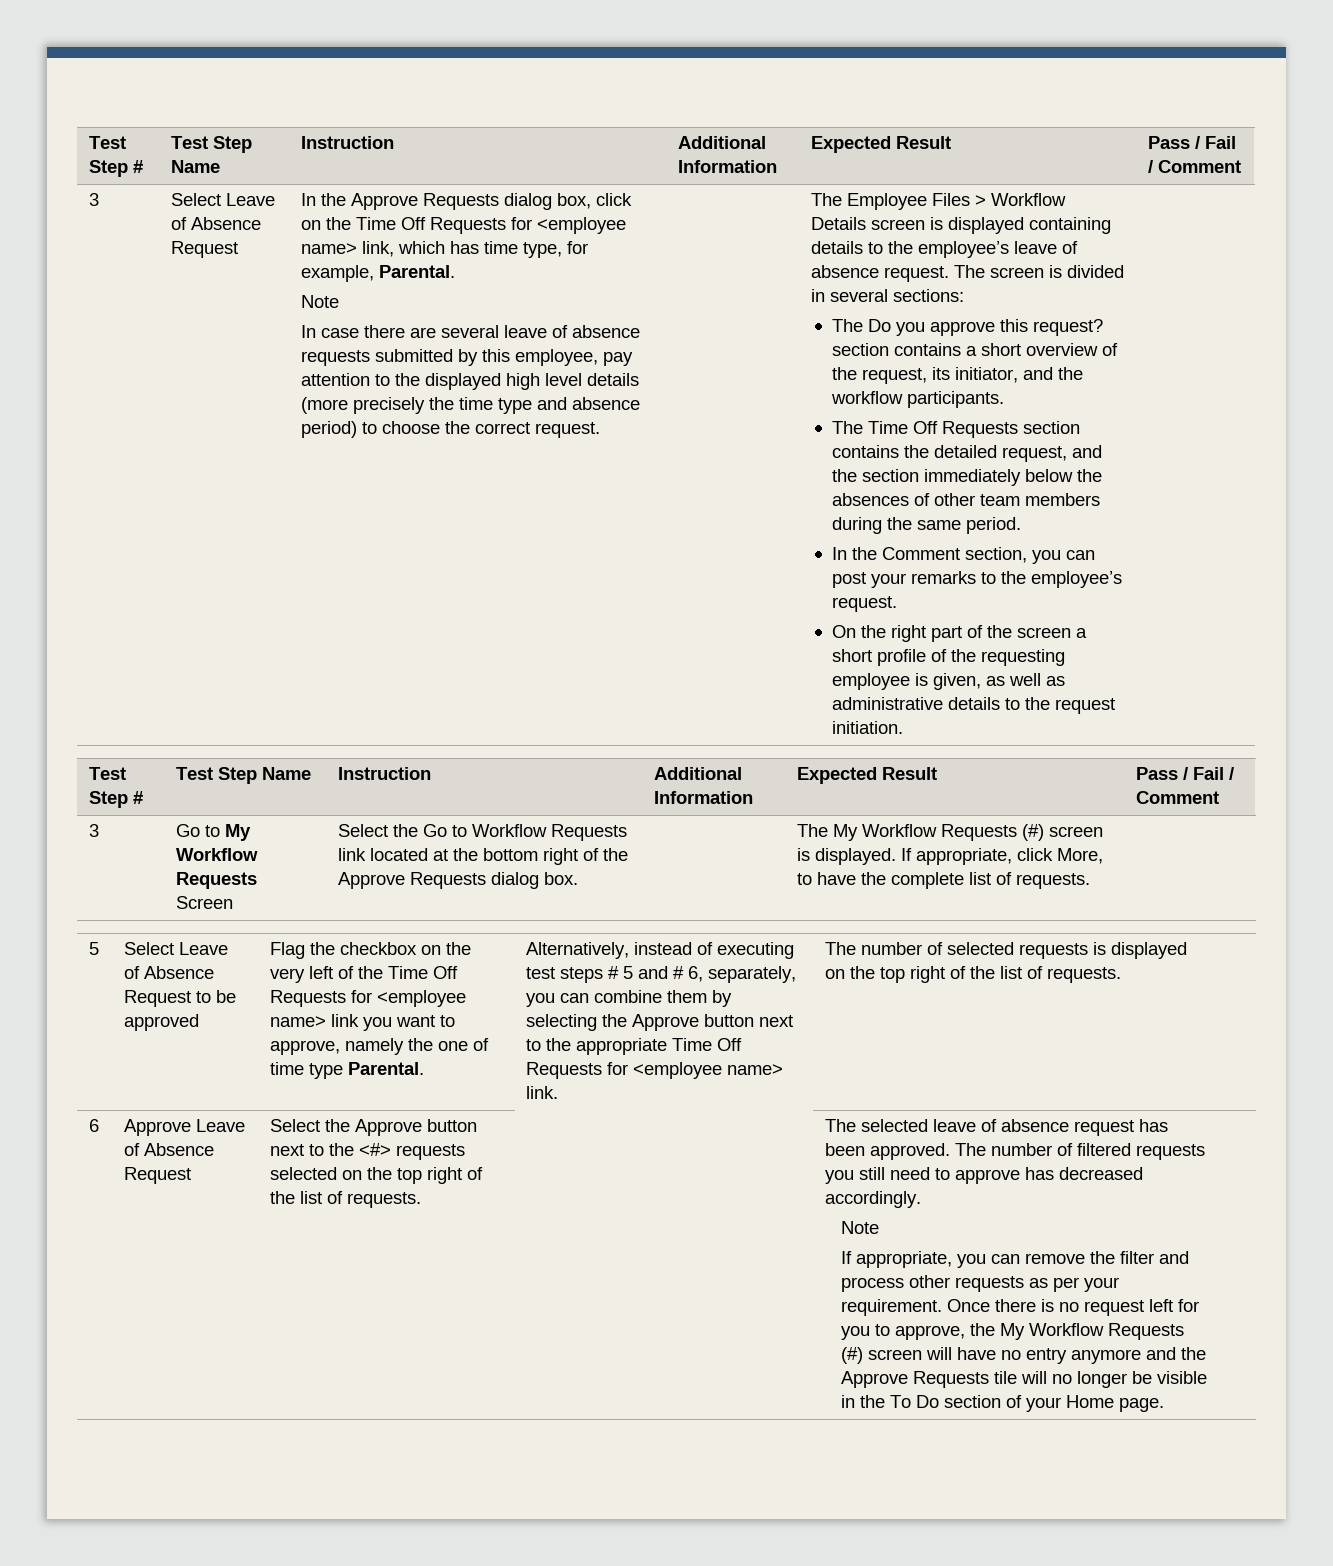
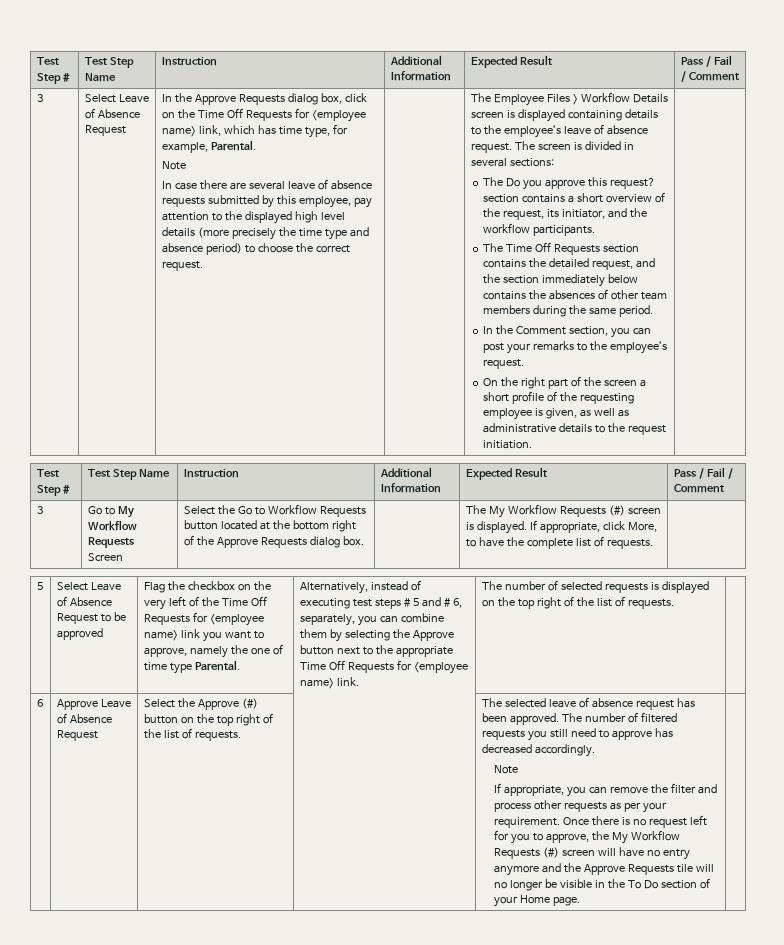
(1073, 475) none -> [483,291,527,300] contains
[338,848,367,861] link -> [183,520,218,530] button
[427,1119,478,1132] [270,1143,466,1160] [270,1167,338,1180] button next to the <#> requests selected -> [241,698,258,709] [143,714,178,724] (#) button

